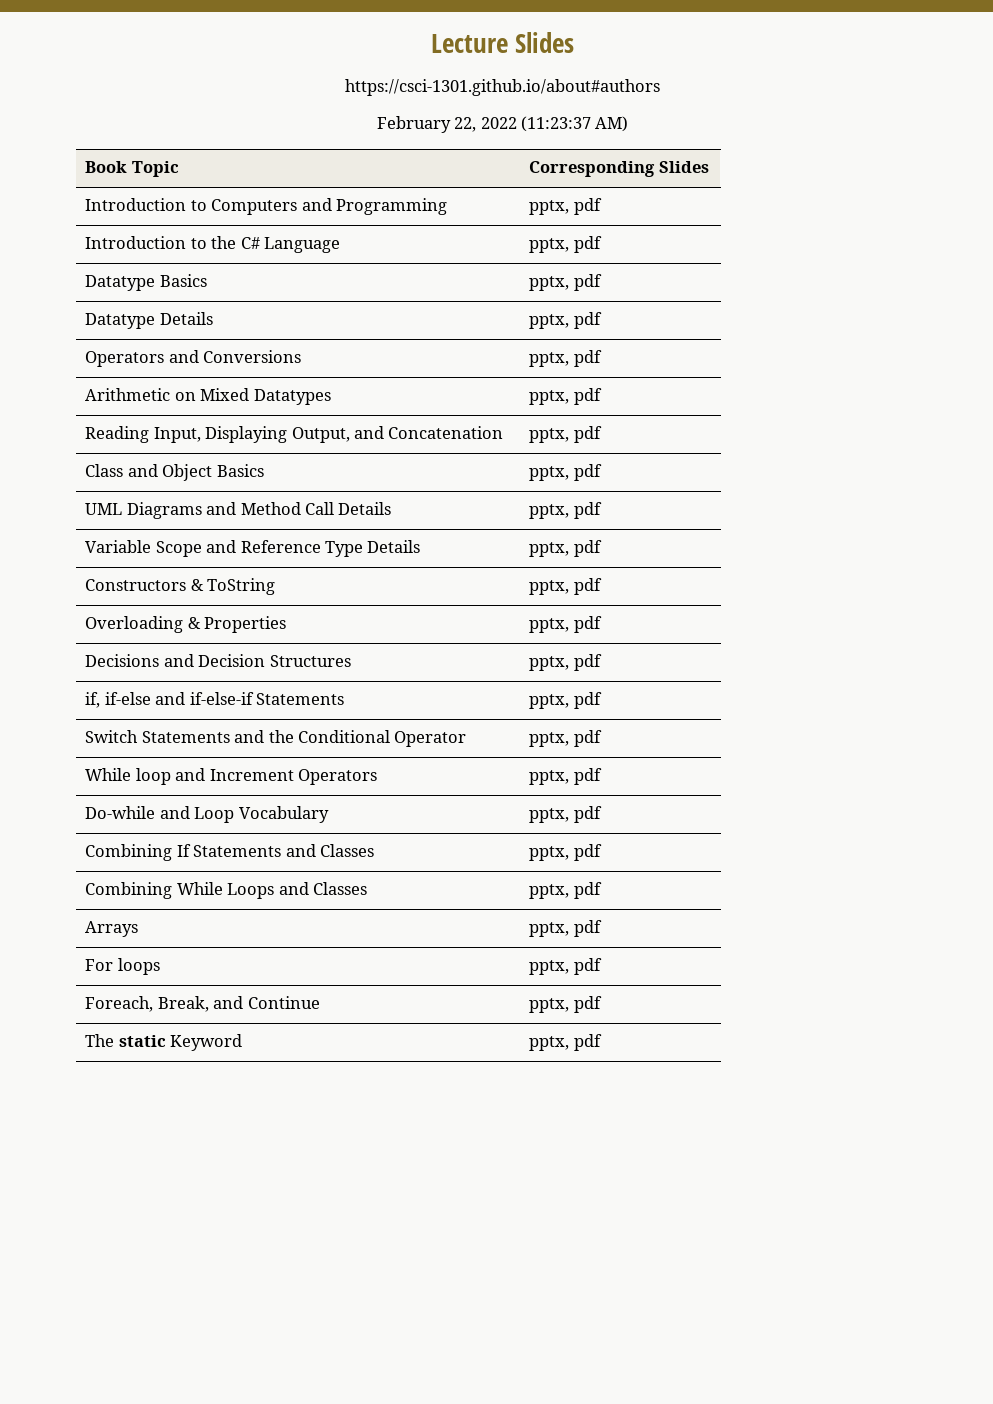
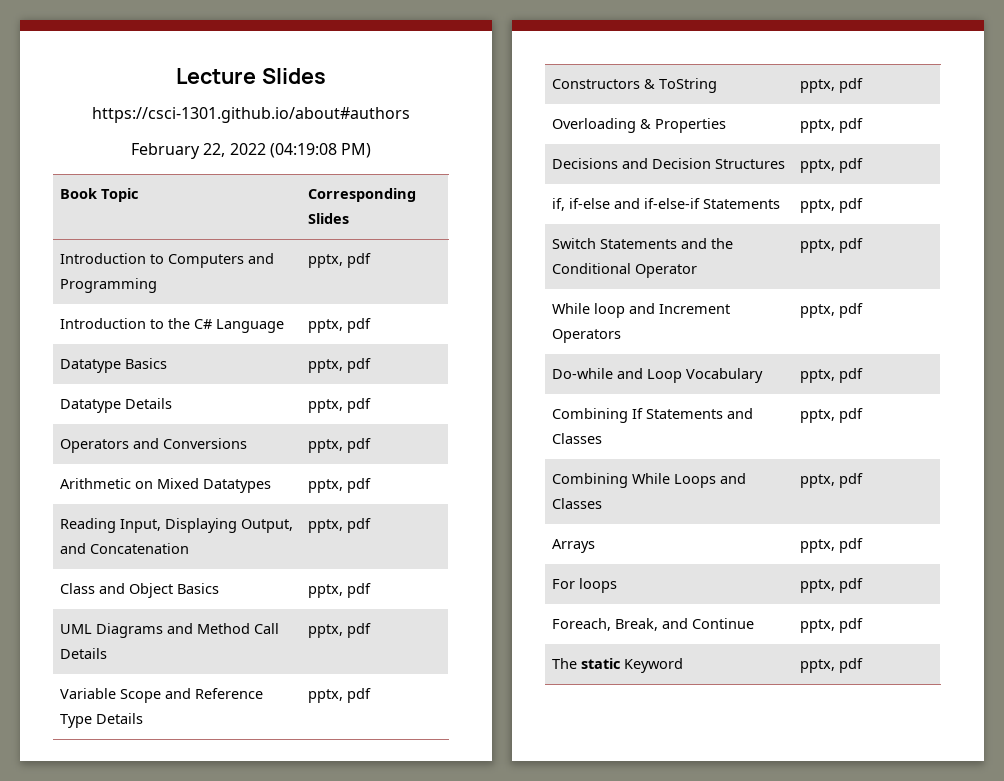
[520,116,629,132] (11:23:37 AM) -> [269,143,372,158] (04:19:08 PM)

